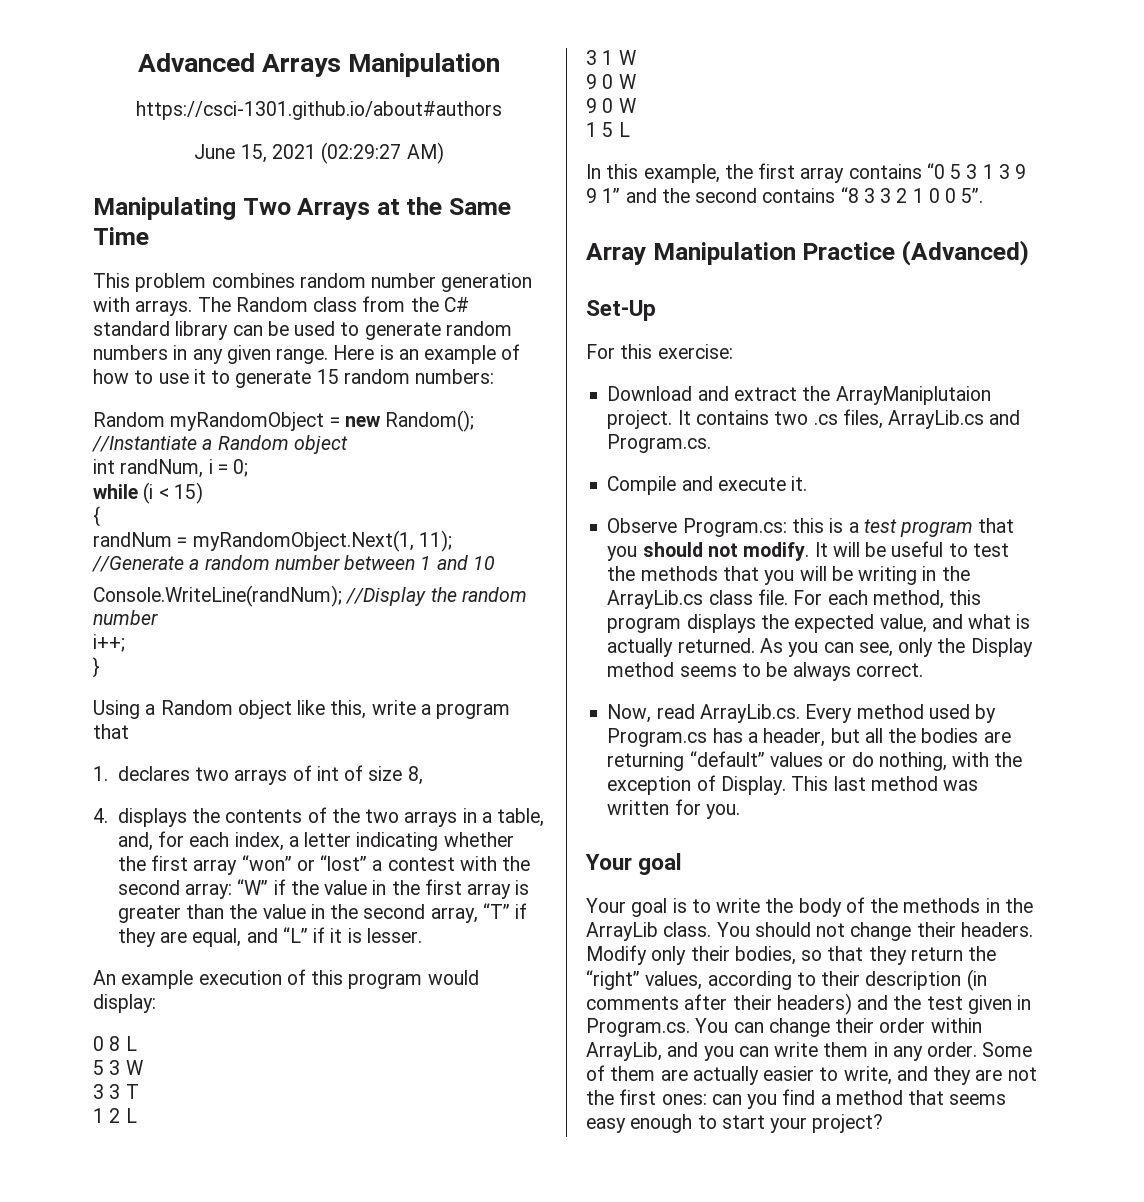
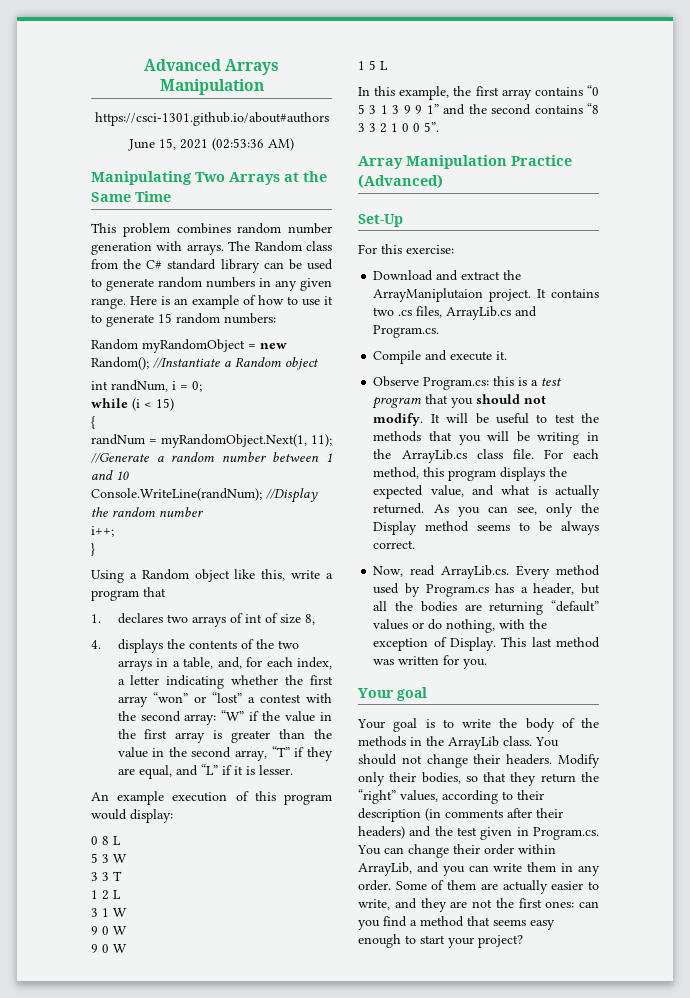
[321,142,402,164] (02:29:27 -> [212,138,264,151] (02:53:36

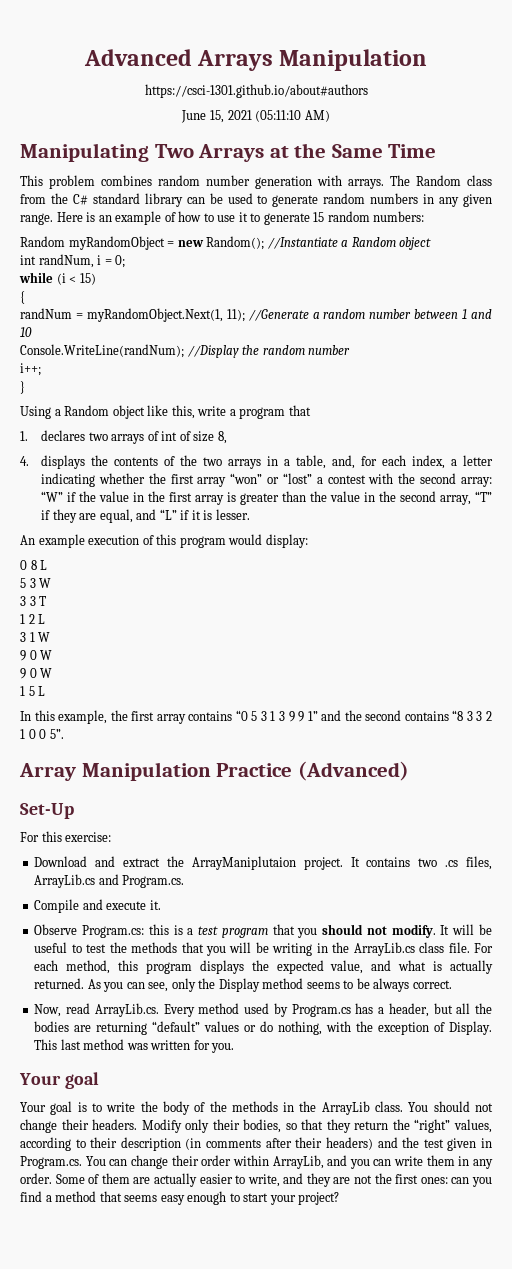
[212,138,264,151] (02:53:36 -> [255,110,302,122] (05:11:10

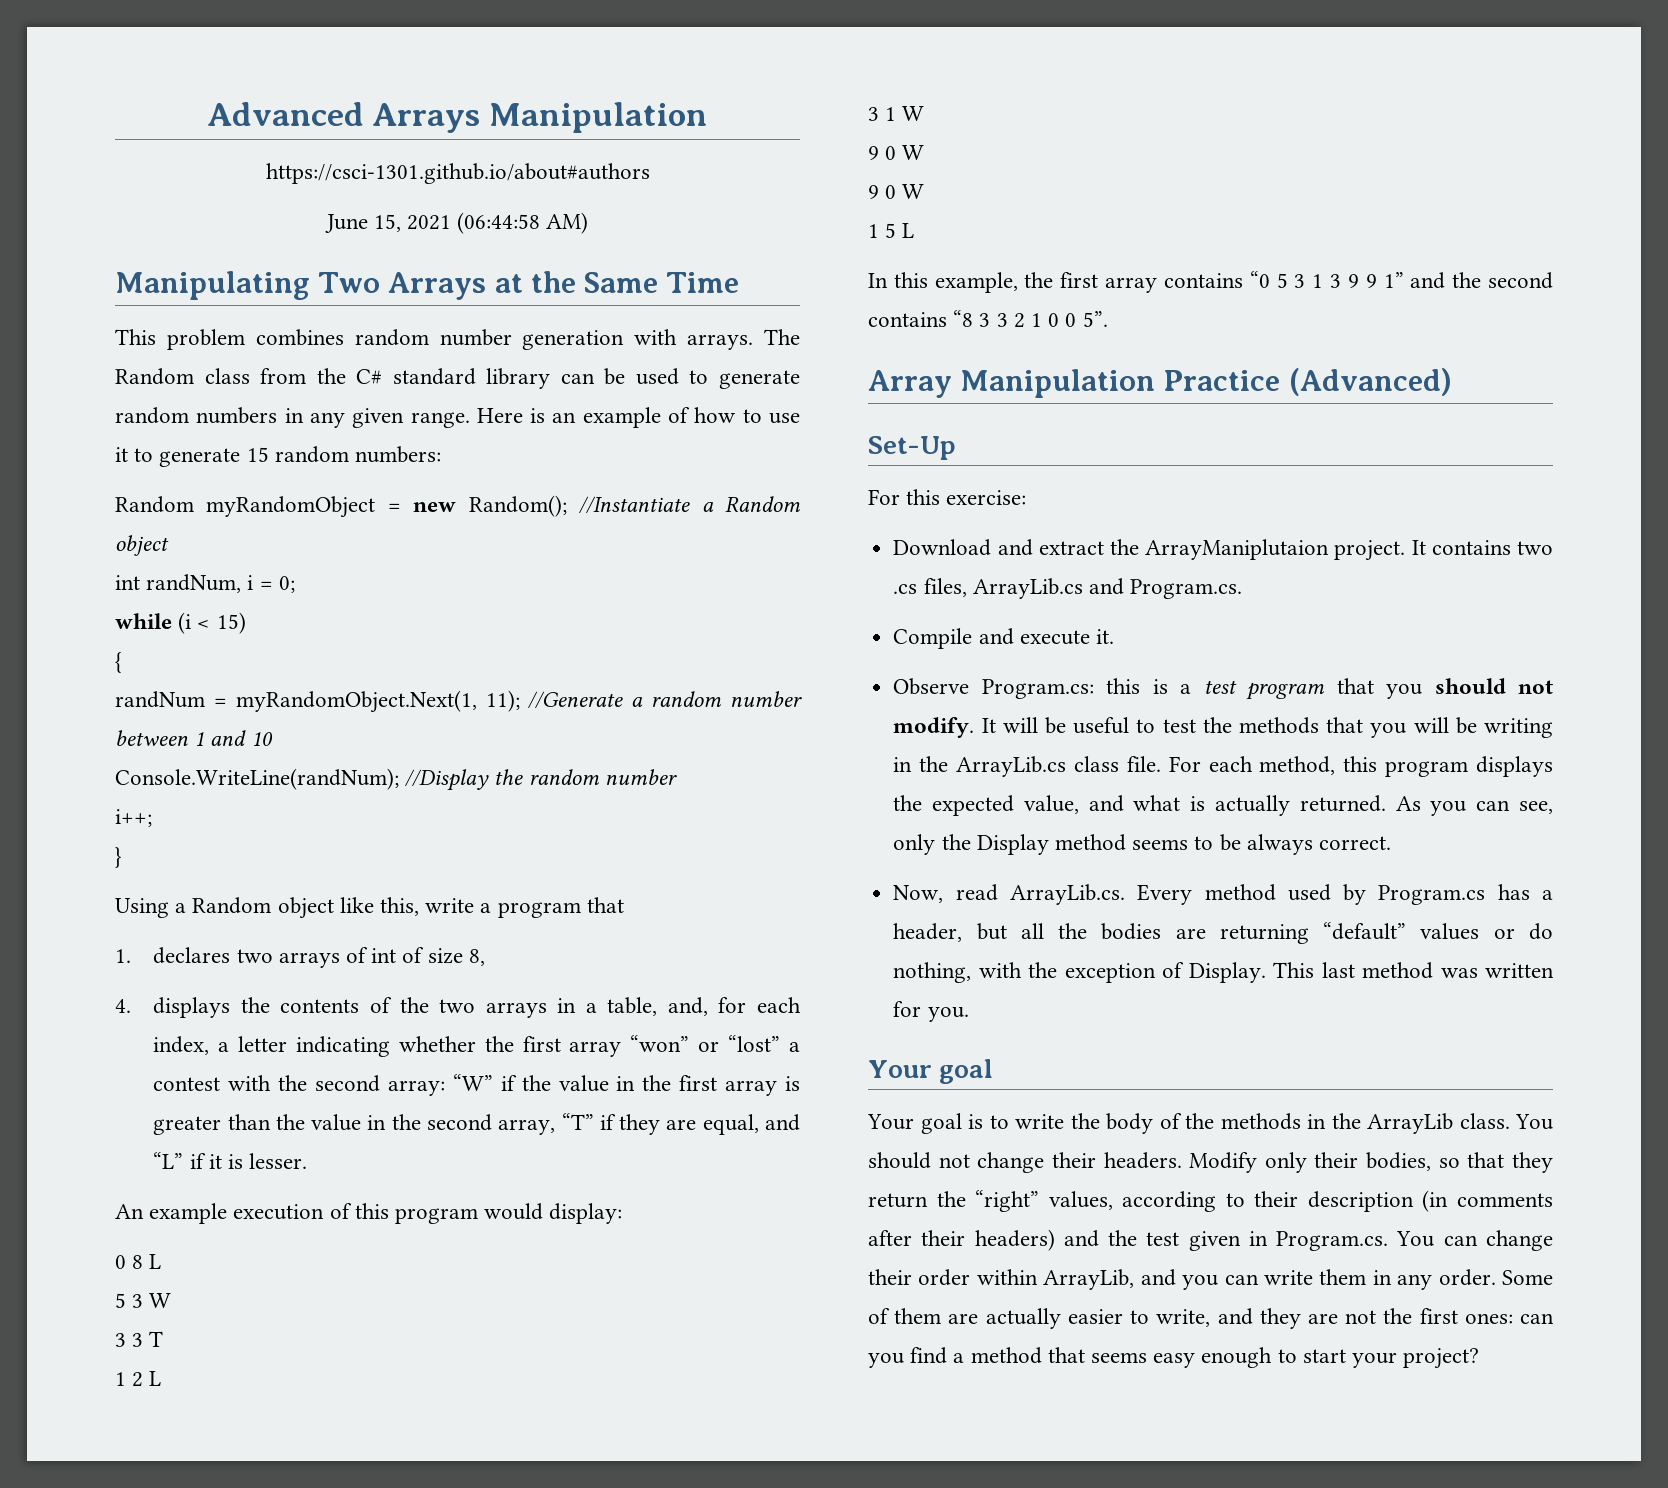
[255,110,302,122] (05:11:10 -> [457,212,541,234] (06:44:58

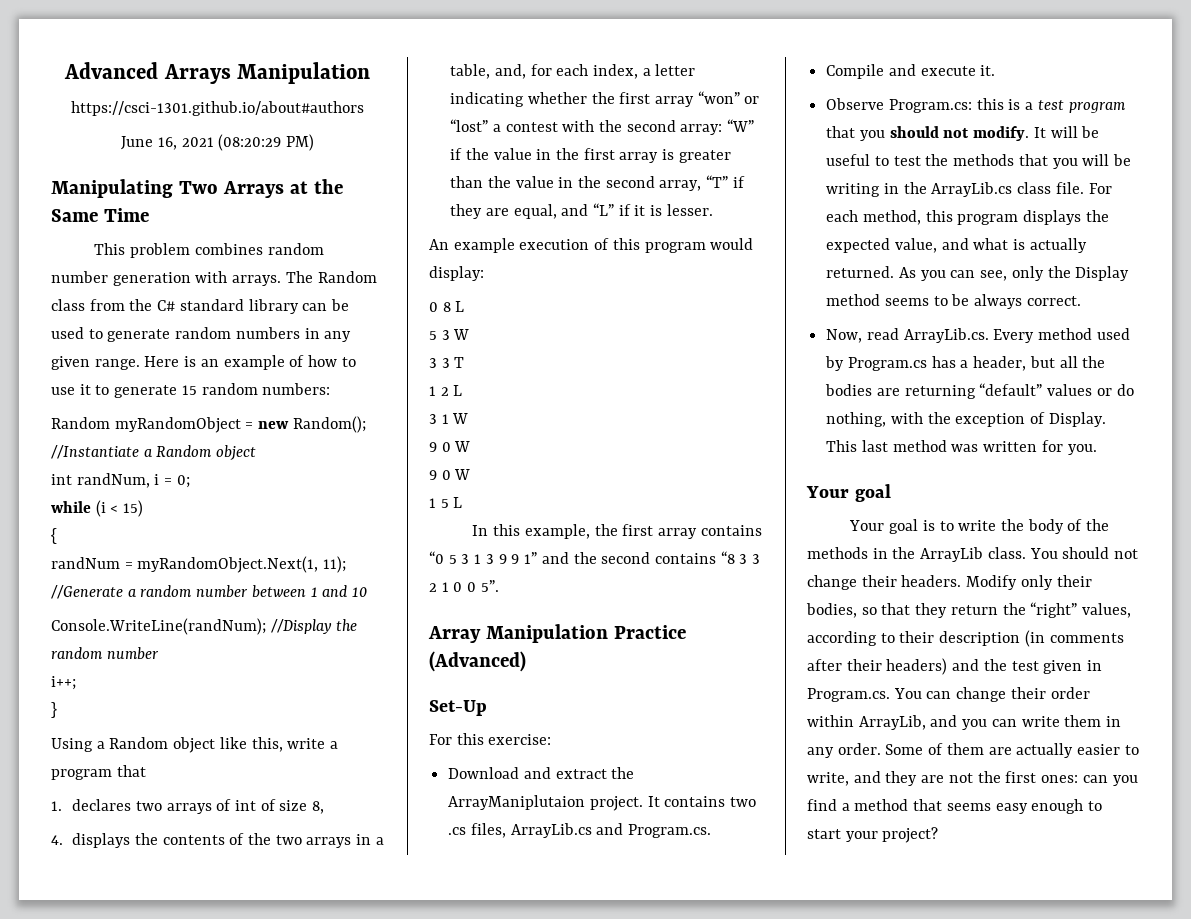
[373,212,589,234] 15, 2021 (06:44:58 AM) -> [157,134,314,151] 16, 2021 (08:20:29 PM)

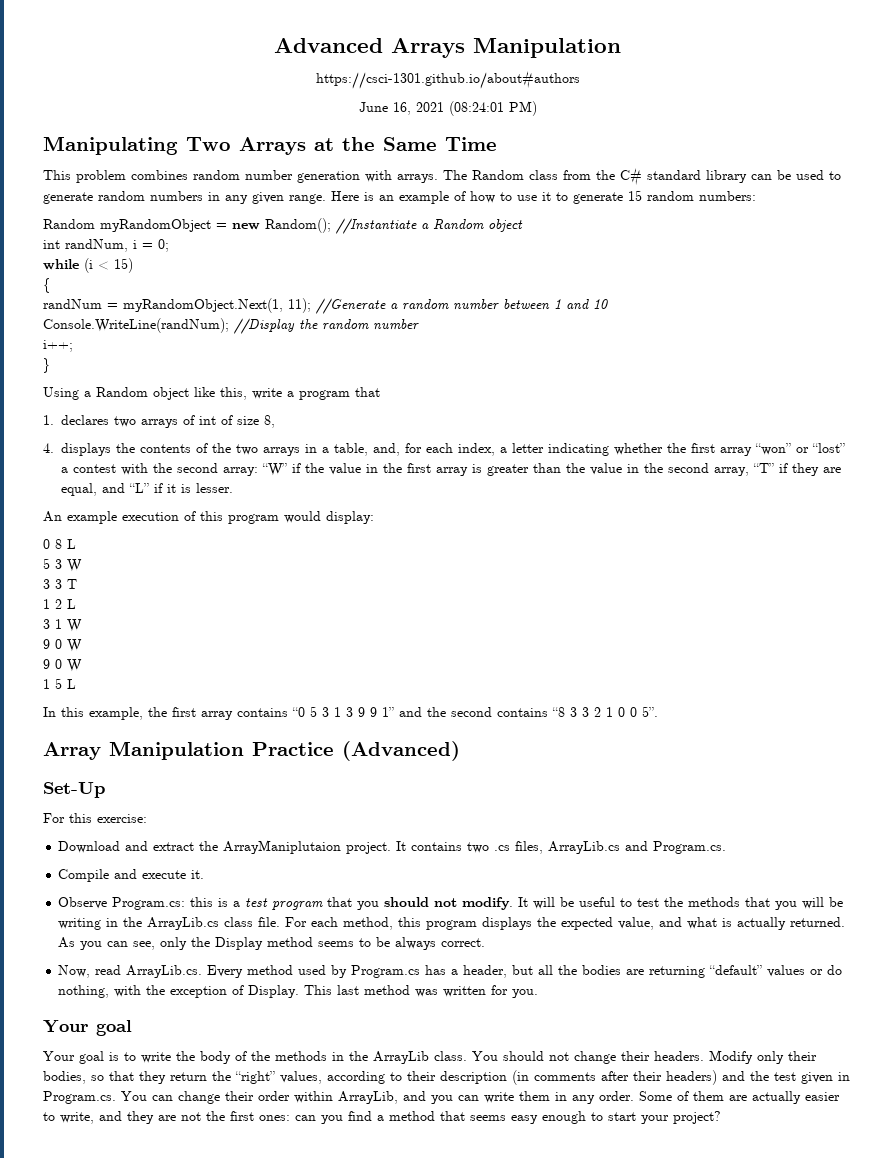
[218,134,282,151] (08:20:29 -> [448,101,504,116] (08:24:01

